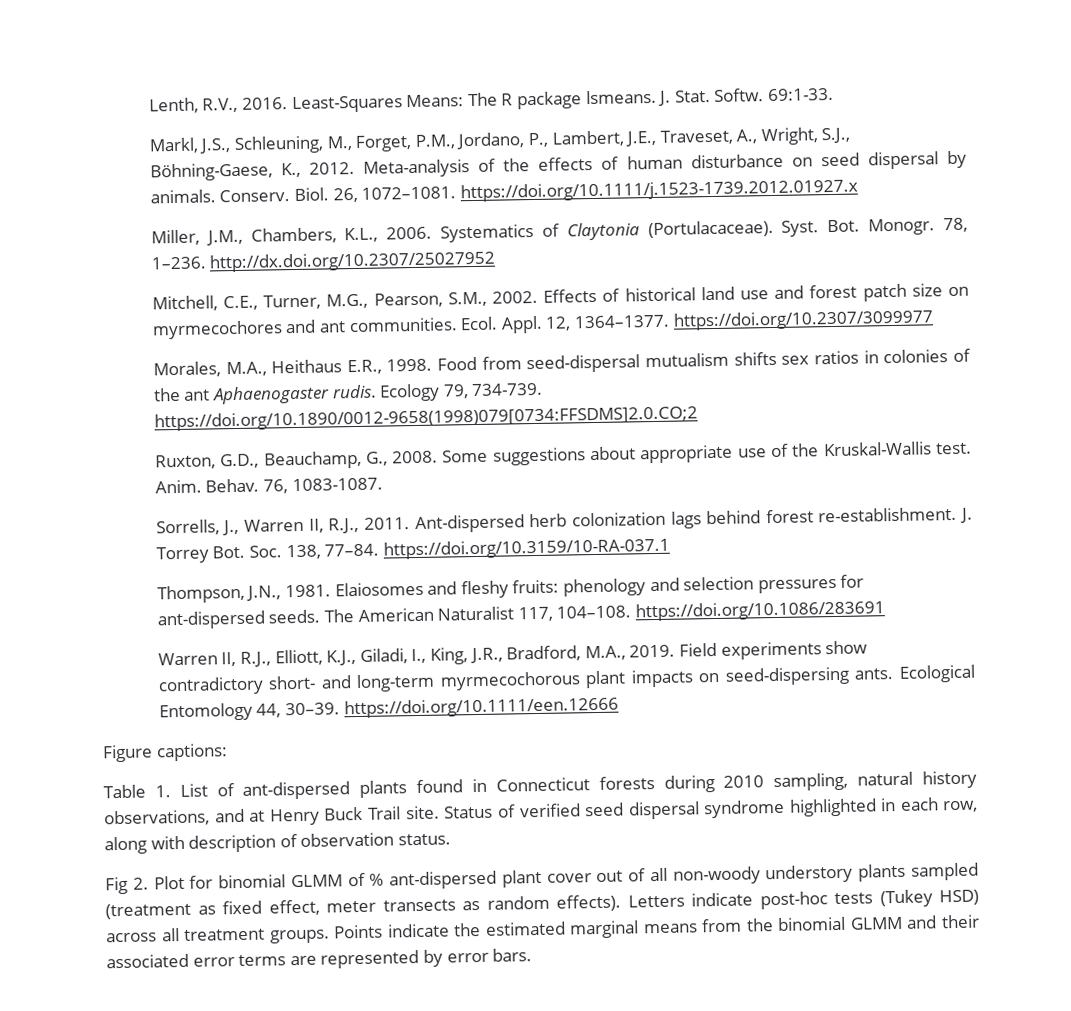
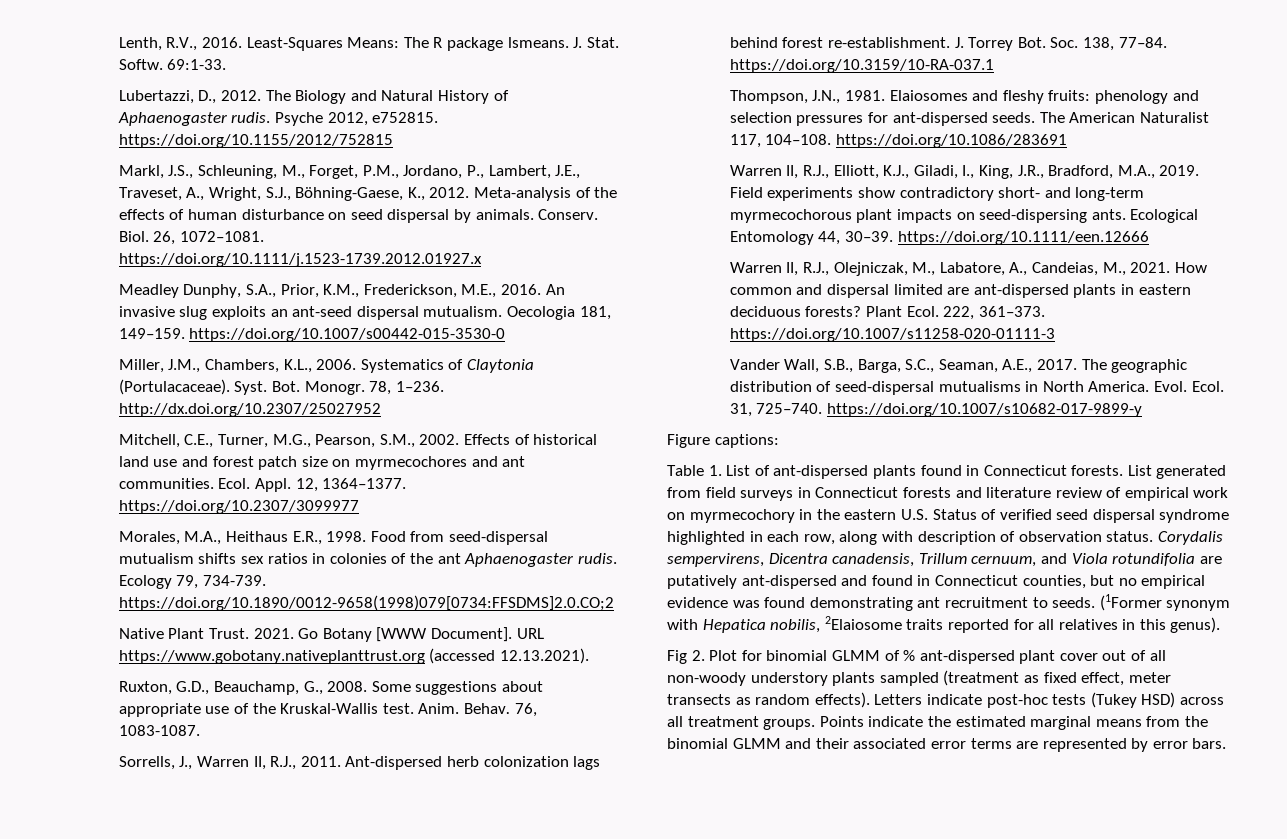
(834, 94) none -> [118,90,509,104] [117,112,439,126] [118,134,393,148] // Lubertazzi, D., 2012. The Biology and Natural History of Aphaenogaster rudis. Psyche 2012, e752815. https://doi.org/10.1155/2012/752815
(858, 190) none -> [118,284,565,298] [118,306,611,320] [118,328,506,342] // Meadley Dunphy, S.A., Prior, K.M., Frederickson, M.E., 2016. An invasive slug exploits an ant-seed dispersal mutualism. Oecologia 181, 149–159. https://doi.org/10.1007/s00442-015-3530-0
(698, 418) none -> [118,627,544,642] [118,648,590,664] // Native Plant Trust. 2021. Go Botany [WWW Document]. URL https://www.gobotany.nativeplanttrust.org (accessed 12.13.2021).
(619, 707) none -> [729,262,1207,276] [729,284,1191,298] [729,306,1045,320] [729,328,1055,342] [729,359,1188,373] [729,381,1224,395] [729,403,1143,417] // Warren II, R.J., Olejniczak, M., Labatore, A., Candeias, M., 2021. How common and dispersal limited are ant-dispersed plants in eastern deciduous forests? Plant Ecol. 222, 361–373. https://doi.org/10.1007/s11258-020-01111-3 // Vander Wall, S.B., Barga, S.C., Seaman, A.E., 2017. The geographic distribution of seed-dispersal mutualisms in North America. Evol. Ecol. 31, 725–740. https://doi.org/10.1007/s10682-017-9899-y
[598,770,978,793] [104,805,440,827] forests during 2010 sampling, natural history observations, and at Henry Buck Trail site. -> [1071,465,1227,479] [667,487,1229,501] [667,509,928,523] forests. List generated from field surveys in Connecticut forests and literature review of empirical work on myrmecochory in the eastern U.S.
(451, 839) none -> [1157,531,1223,545] [667,553,1222,567] [667,575,1206,589] [667,594,1231,611] [667,616,1221,633] Corydalis sempervirens, Dicentra canadensis, Trillum cernuum, and Viola rotundifolia are putatively ant-dispersed and found in Connecticut counties, but no empirical evidence was found demonstrating ant recruitment to seeds. (1Former synonym with Hepatica nobilis, 2Elaiosome traits reported for all relatives in this genus).

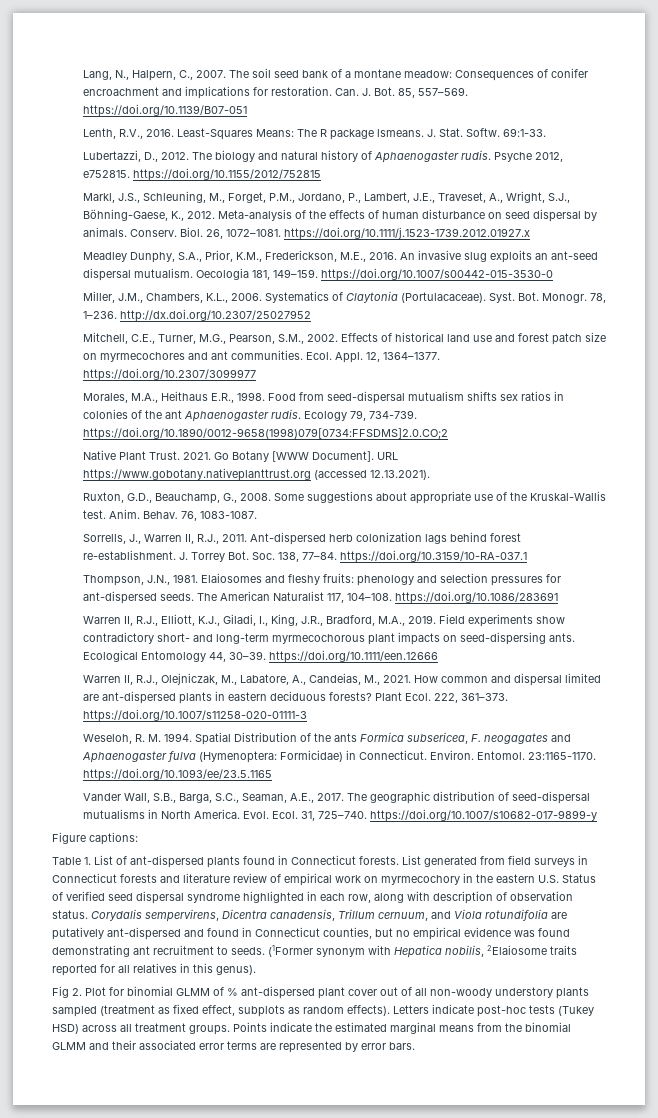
(118, 44) none -> [82,68,588,81] [82,86,468,99] [82,104,247,117] Lang, N., Halpern, C., 2007. The soil seed bank of a montane meadow: Consequences of conifer encroachment and implications for restoration. Can. J. Bot. 85, 557–569. https://doi.org/10.1139/B07-051 //
[295,90,489,104] Biology and Natural History -> [214,150,358,162] biology and natural history
(1055, 335) none -> [82,732,571,745] [81,750,596,763] [82,768,272,781] // Weseloh, R. M. 1994. Spatial Distribution of the ants Formica subsericea, F. neogagates and Aphaenogaster fulva (Hymenoptera: Formicidae) in Connecticut. Environ. Entomol. 23:1165-1170. https://doi.org/10.1093/ee/23.5.1165
[1128,672,1171,683] [667,694,731,705] meter transects -> [238,1005,285,1017] subplots

